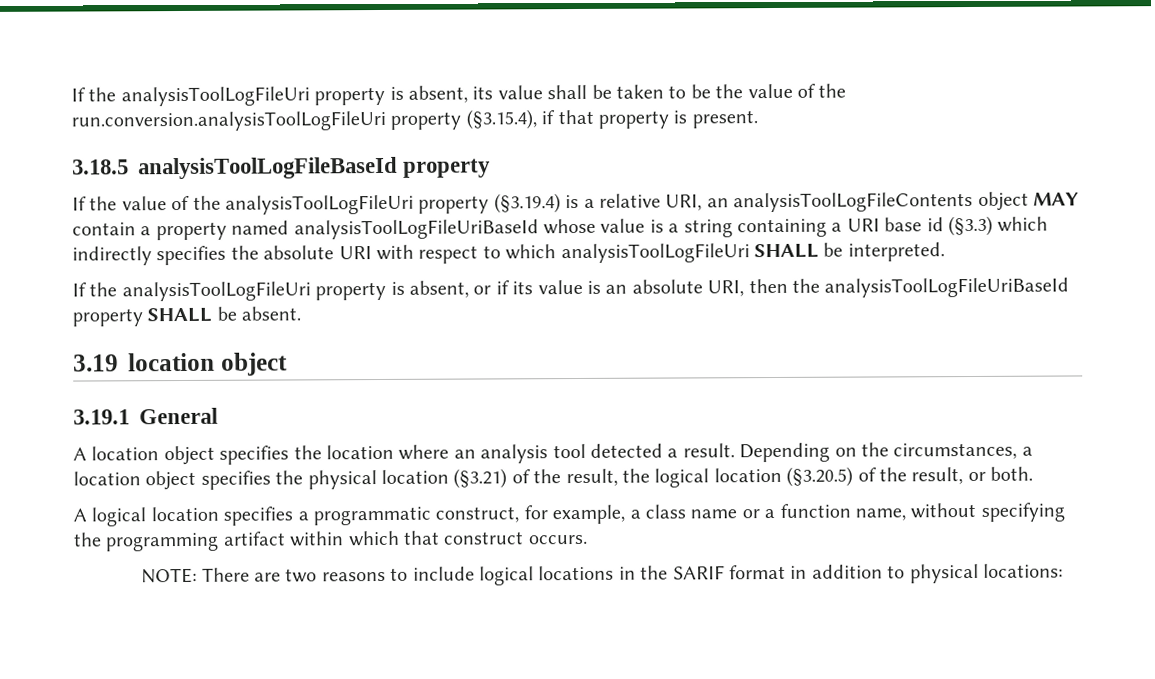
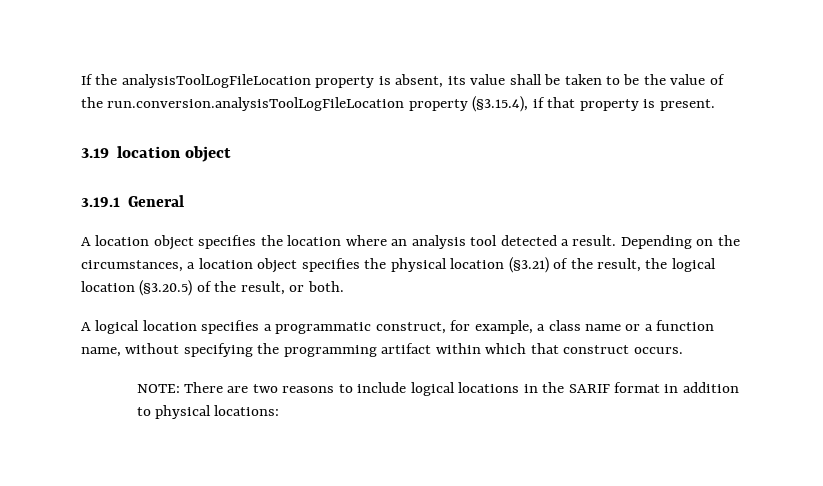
[71,86,310,107] If the analysisToolLogFileUri -> [81,74,311,88] If the analysisToolLogFileLocation
[71,110,386,132] run.conversion.analysisToolLogFileUri -> [107,97,405,111] run.conversion.analysisToolLogFileLocation
[72,156,492,180] [72,191,1079,215] [72,215,1049,241] [72,242,945,266] [72,277,1070,302] [72,306,302,327] // 3.18.5 analysisToolLogFileBaseId property // If the value of the analysisToolLogFileUri property (§3.19.4) is a relative URI, an analysisToolLogFileContents object MAY contain a property named analysisToolLogFileUriBaseId whose value is a string containing a URI base id (§3.3) which indirectly specifies the absolute URI with respect to which analysisToolLogFileUri SHALL be interpreted. // If the analysisToolLogFileUri property is absent, or if its value is an absolute URI, then the analysisToolLogFileUriBaseId property SHALL be absent. -> (715, 105) none

